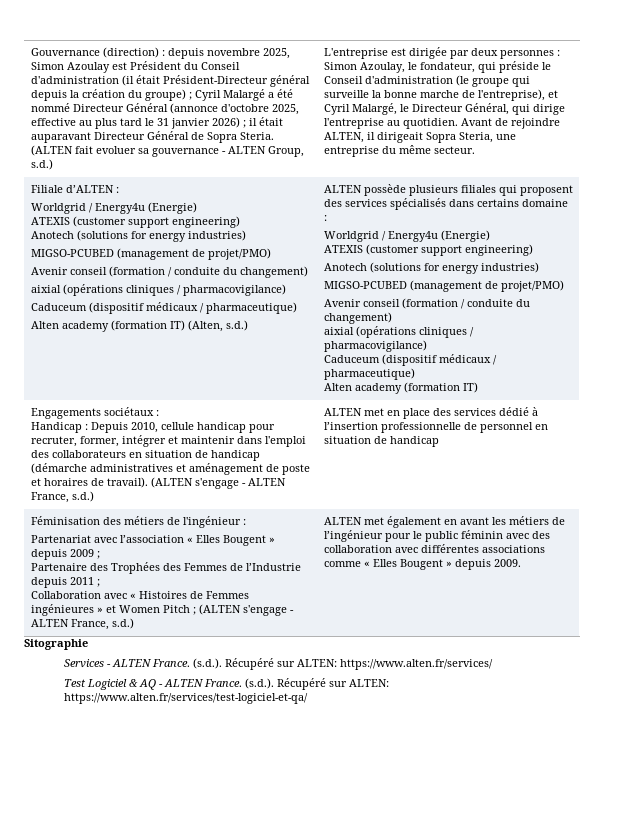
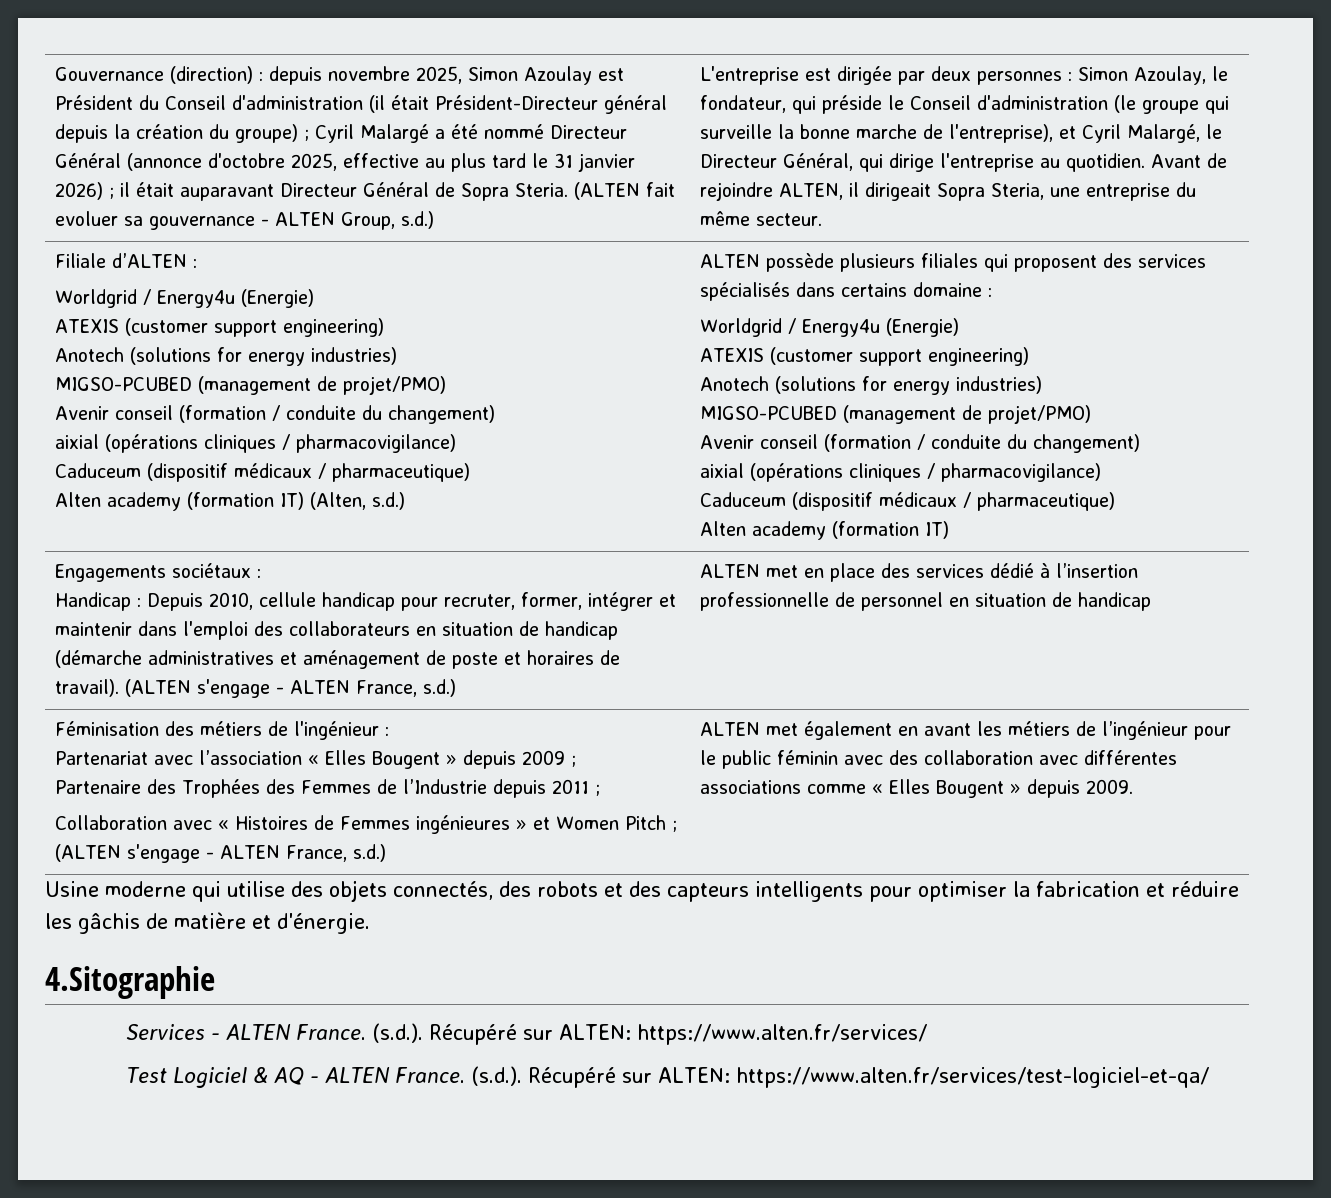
[24,639,88,650] Sitographie -> [45,880,1239,902] [45,912,370,934] [45,966,215,999] Usine moderne qui utilise des objets connectés, des robots et des capteurs intelligents pour optimiser la fabrication et réduire les gâchis de matière et d'énergie. // 4.Sitographie

